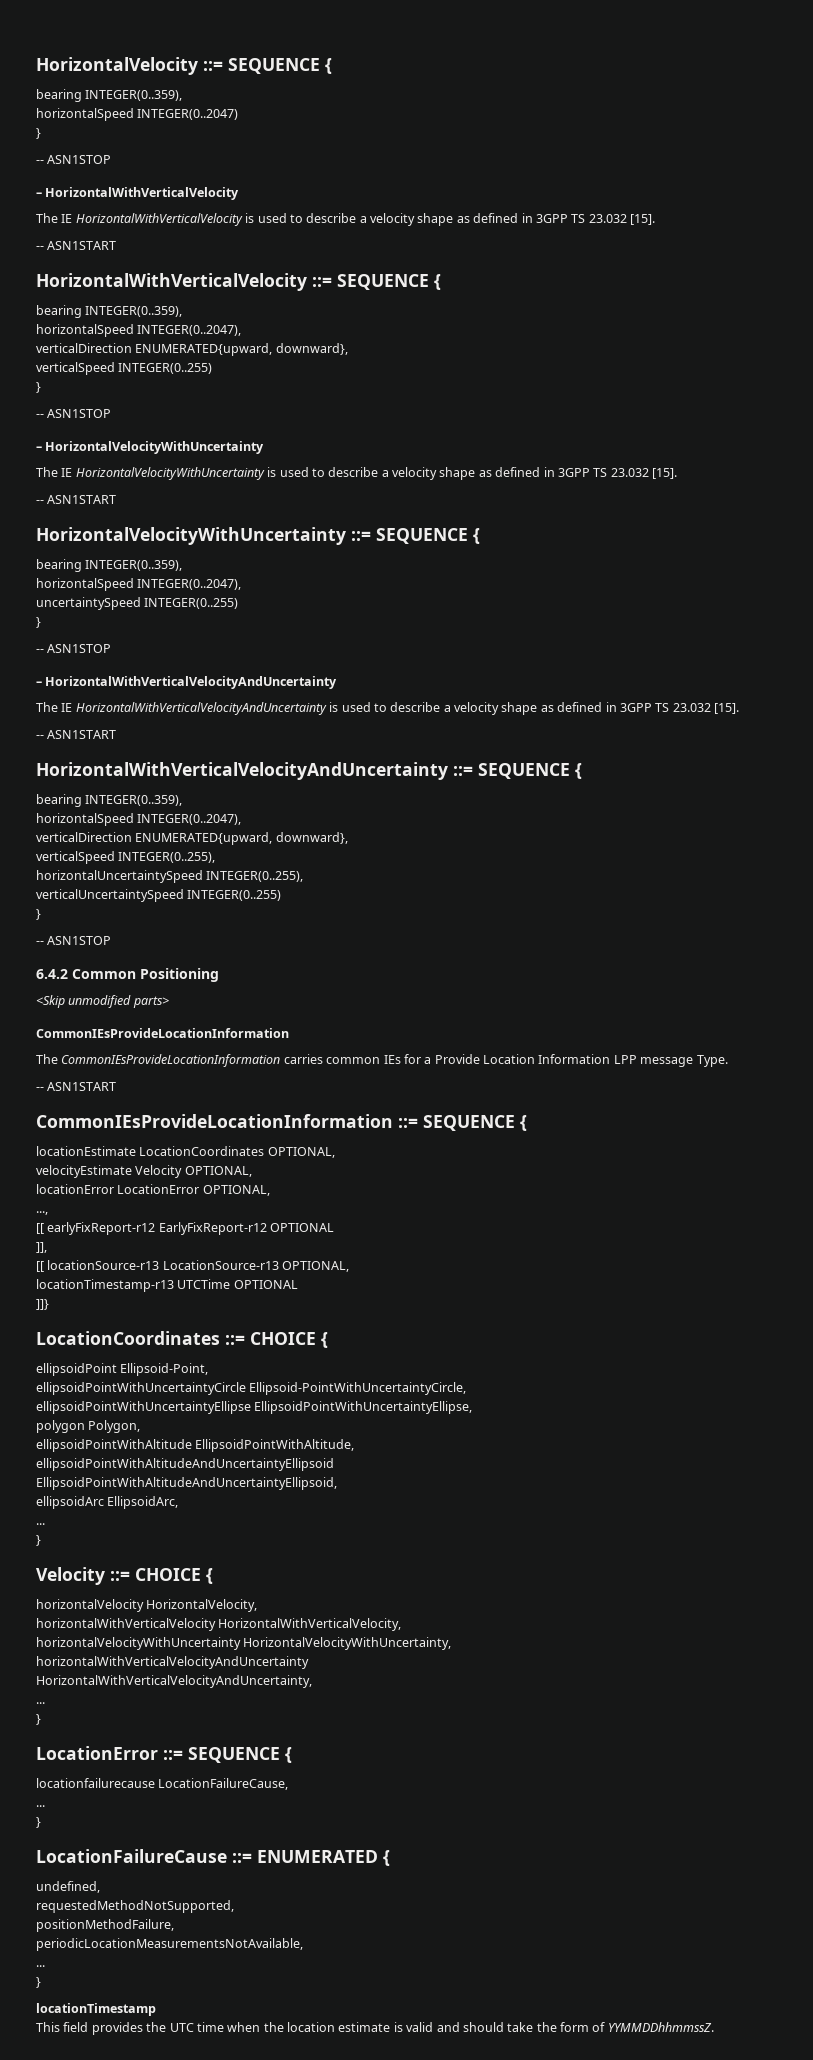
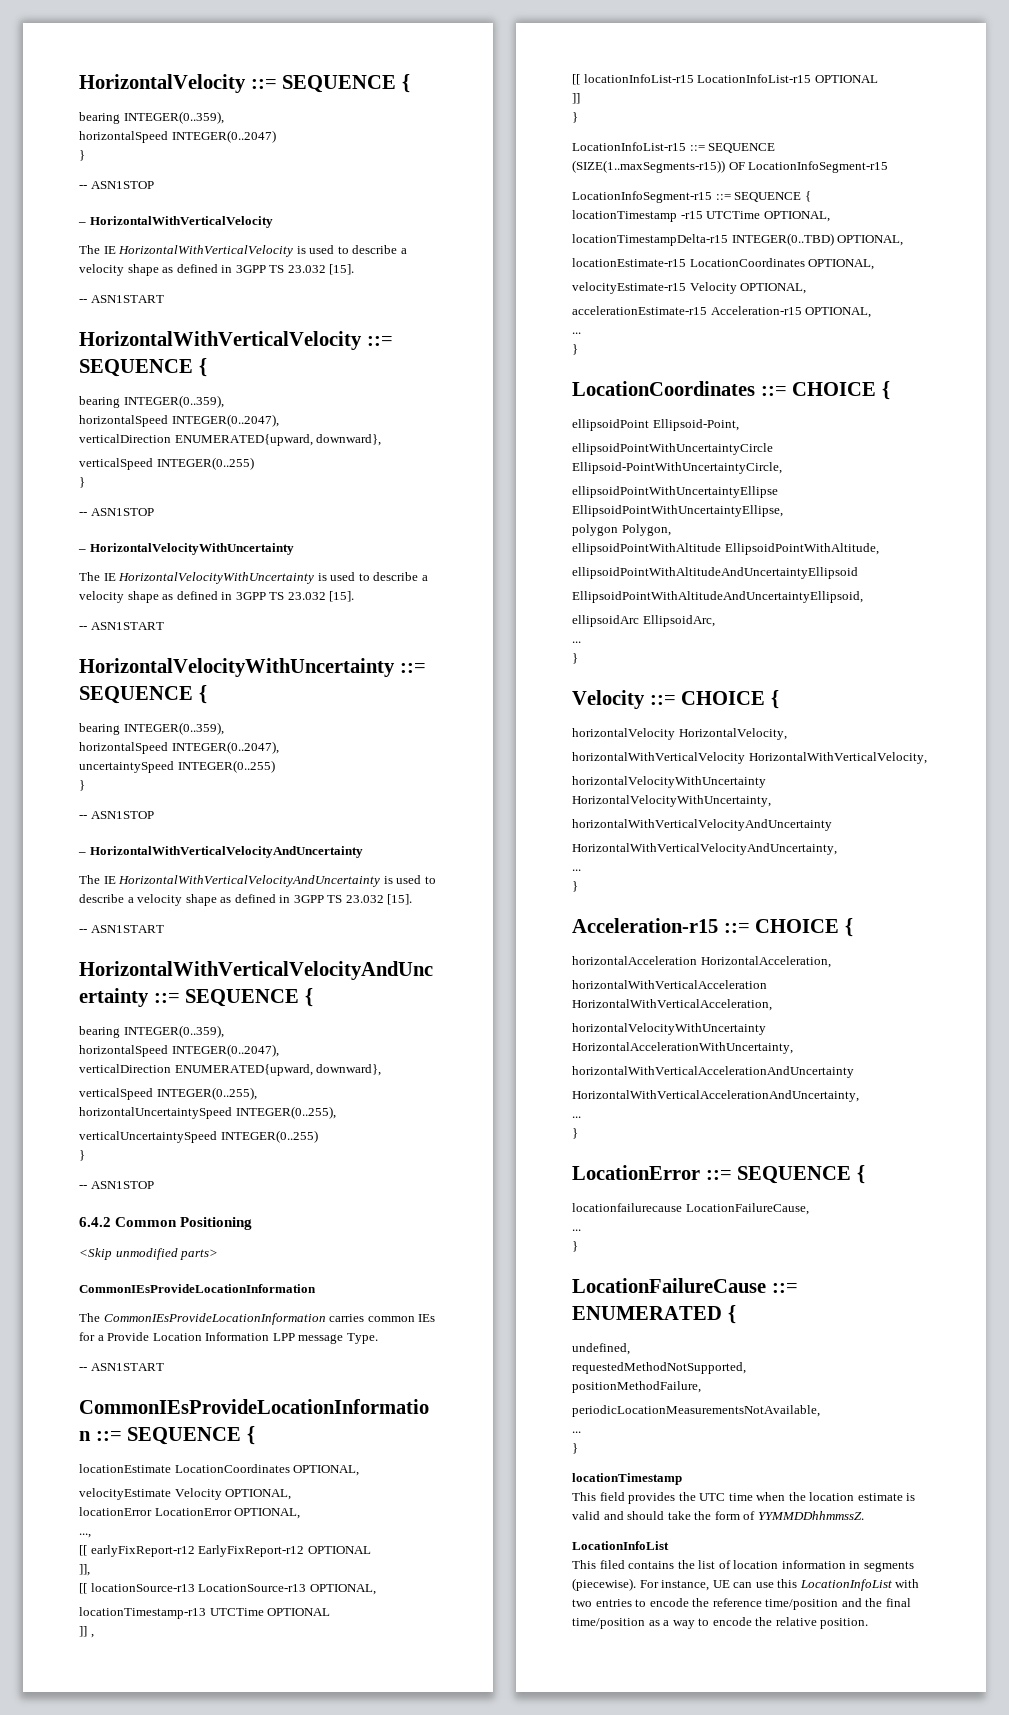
[36,1299,49,1310] ]]} -> [79,1626,94,1638] [572,74,878,85] [572,93,580,104] [572,112,578,123] [572,142,776,153] [572,160,889,173] [572,191,811,203] [572,210,830,222] [572,233,904,246] [572,258,875,270] [572,282,807,294] [572,306,872,318] [572,332,581,334] [572,344,578,355] ]] , // [[ locationInfoList-r15 LocationInfoList-r15 OPTIONAL // ]] // } // LocationInfoList-r15 ::= SEQUENCE (SIZE(1..maxSegments-r15)) OF LocationInfoSegment-r15 // LocationInfoSegment-r15 ::= SEQUENCE { // locationTimestamp -r15 UTCTime OPTIONAL, // locationTimestampDelta-r15 INTEGER(0..TBD) OPTIONAL, // locationEstimate-r15 LocationCoordinates OPTIONAL, // velocityEstimate-r15 Velocity OPTIONAL, // accelerationEstimate-r15 Acceleration-r15 OPTIONAL, // ... // }
(41, 1719) none -> [572,918,853,937] [572,956,831,968] [572,980,767,989] [572,999,772,1011] [572,1023,766,1035] [572,1042,793,1054] [572,1066,854,1078] [572,1090,859,1102] [572,1116,581,1118] [572,1128,578,1139] // Acceleration-r15 ::= CHOICE { // horizontalAcceleration HorizontalAcceleration, // horizontalWithVerticalAcceleration HorizontalWithVerticalAcceleration, // horizontalVelocityWithUncertainty HorizontalAccelerationWithUncertainty, // horizontalWithVerticalAccelerationAndUncertainty // HorizontalWithVerticalAccelerationAndUncertainty, // ... // }
(714, 2027) none -> [572,1541,669,1550] [572,1560,914,1572] [572,1578,920,1591] [572,1598,911,1610] [572,1617,869,1629] // LocationInfoList // This filed contains the list of location information in segments (piecewise). For instance, UE can use this LocationInfoList with two entries to encode the reference time/position and the final time/position as a way to encode the relative position.

